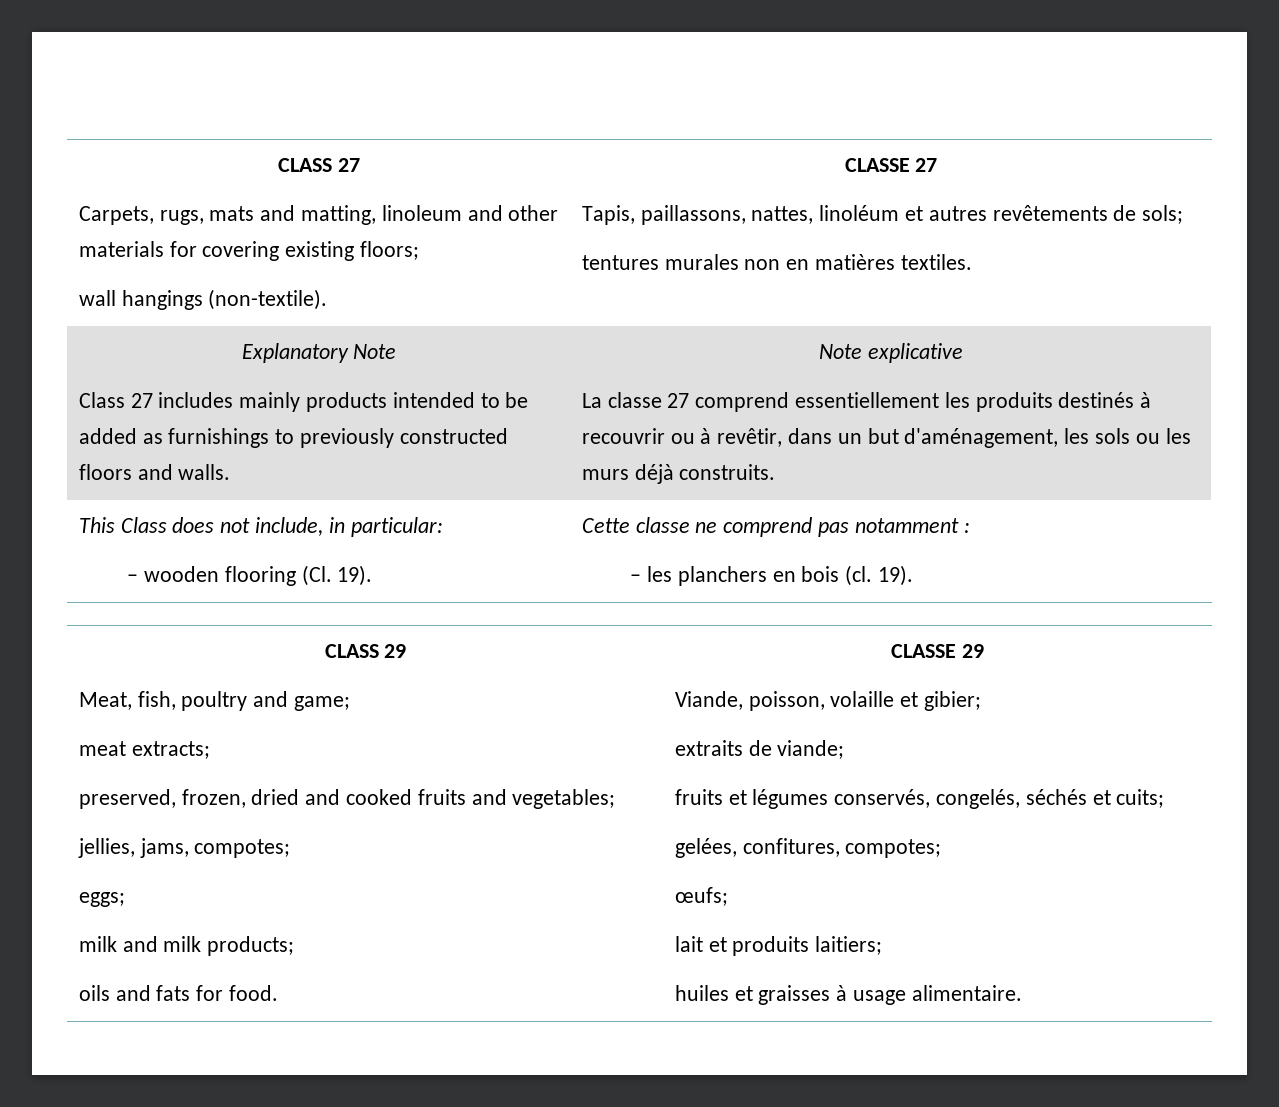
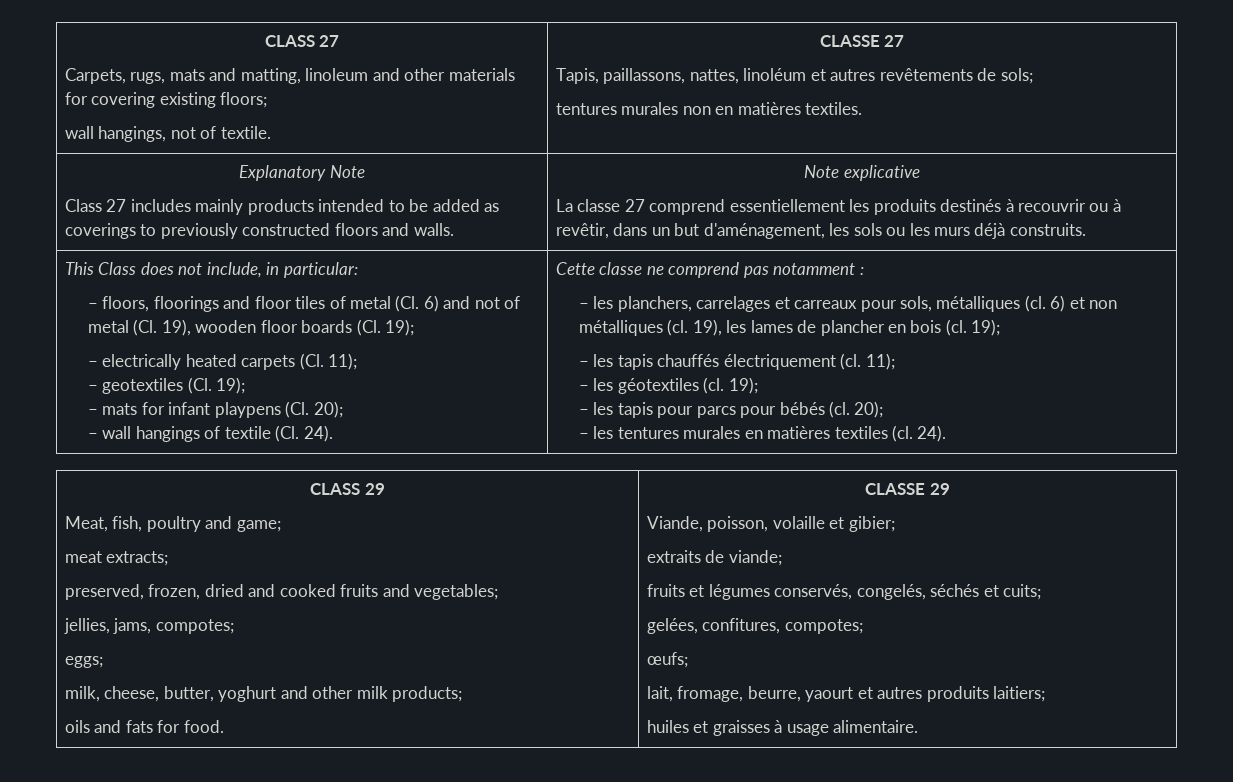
[121,289,328,310] hangings (non-textile). -> [98,126,271,142] hangings, not of textile.
[168,428,270,448] furnishings -> [64,223,136,239] coverings
[144,565,373,586] wooden flooring (Cl. 19). -> [102,295,521,312] [87,319,414,336] [87,353,358,370] [87,377,246,394] [87,401,343,418] [87,425,333,442] floors, floorings and floor tiles of metal (Cl. 6) and not of metal (Cl. 19), wooden floor boards (Cl. 19); // – electrically heated carpets (Cl. 11); // – geotextiles (Cl. 19); // – mats for infant playpens (Cl. 20); // – wall hangings of textile (Cl. 24).
[677,565,914,586] planchers en bois (cl. 19). -> [617,295,1118,312] [578,319,1001,336] [578,353,895,370] [578,377,758,394] [578,401,884,418] [578,425,947,442] planchers, carrelages et carreaux pour sols, métalliques (cl. 6) et non métalliques (cl. 19), les lames de plancher en bois (cl. 19); // – les tapis chauffés électriquement (cl. 11); // – les géotextiles (cl. 19); // – les tapis pour parcs pour bébés (cl. 20); // – les tentures murales en matières textiles (cl. 24).
[78,936,158,952] milk and -> [64,686,354,702] milk, cheese, butter, yoghurt and other
[674,936,727,952] lait et -> [646,686,923,702] lait, fromage, beurre, yaourt et autres

